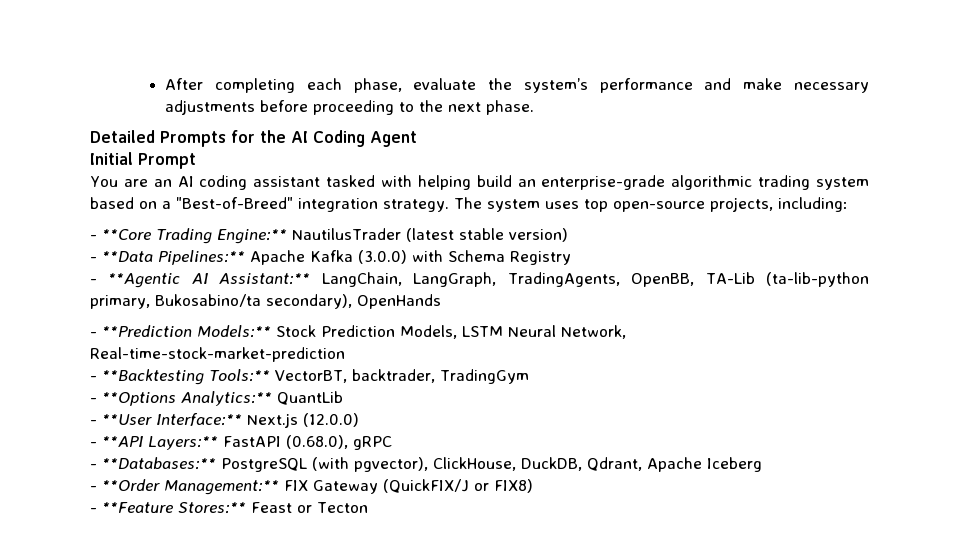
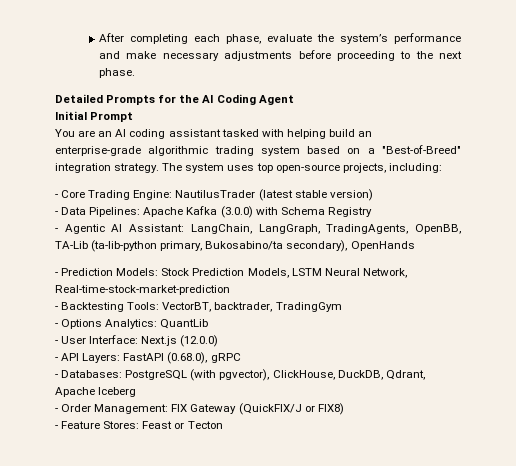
[102,228,287,244] **Core Trading Engine:** -> [61,190,173,200] Core Trading Engine:
[102,250,245,265] **Data Pipelines:** -> [61,207,141,217] Data Pipelines:
[108,273,311,288] **Agentic AI Assistant:** -> [64,224,185,234] Agentic AI Assistant:
[102,325,271,338] **Prediction Models:** -> [61,268,159,276] Prediction Models:
[102,369,270,385] **Backtesting Tools:** -> [61,302,160,312] Backtesting Tools:
[102,391,272,406] **Options Analytics:** -> [61,319,158,329] Options Analytics:
[102,413,242,426] **User Interface:** -> [61,335,139,344] User Interface:
[102,436,218,450] **API Layers:** -> [61,353,121,363] API Layers:
[102,457,216,470] **Databases:** -> [61,370,123,378] Databases:
[102,479,279,495] **Order Management:** -> [61,404,169,414] Order Management:
[102,502,246,514] **Feature Stores:** -> [61,421,140,429] Feature Stores:

